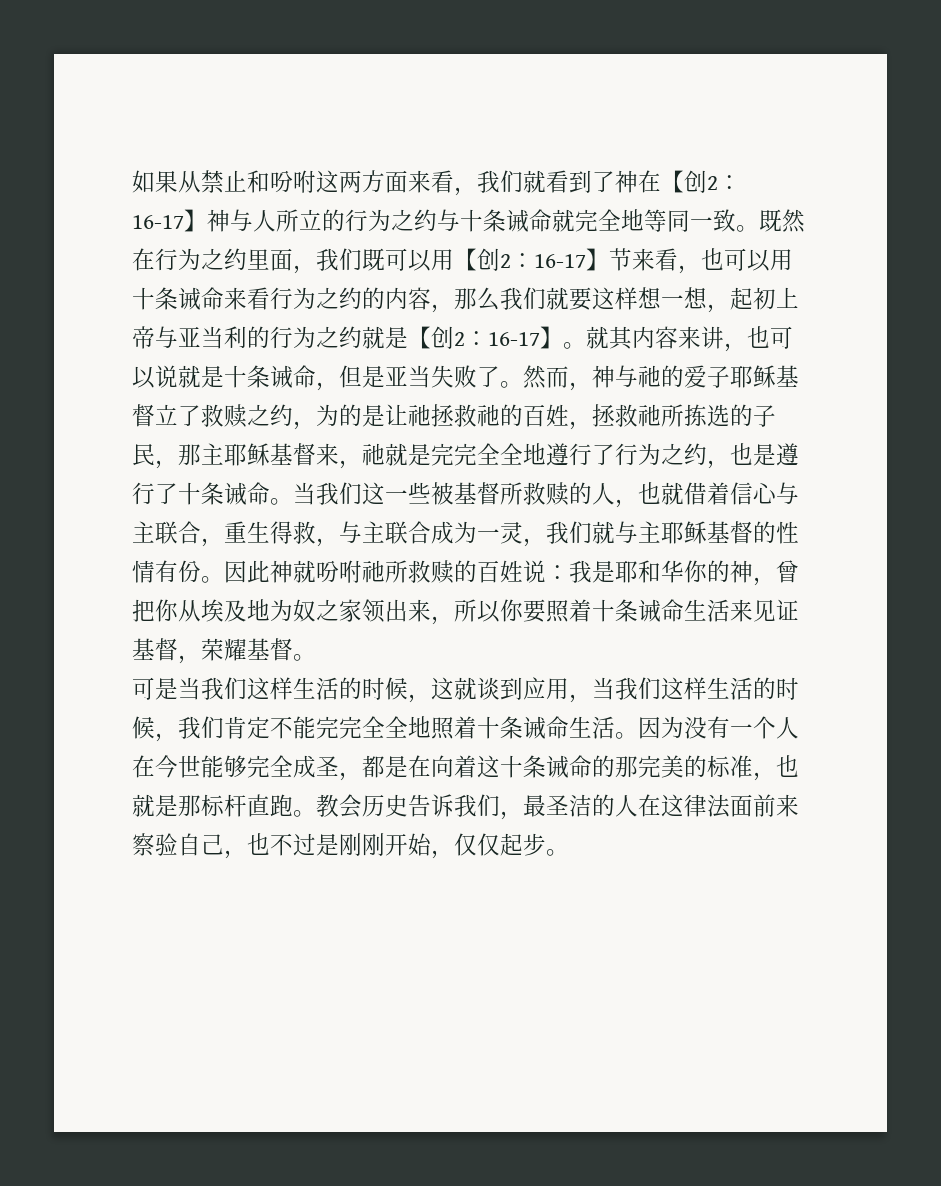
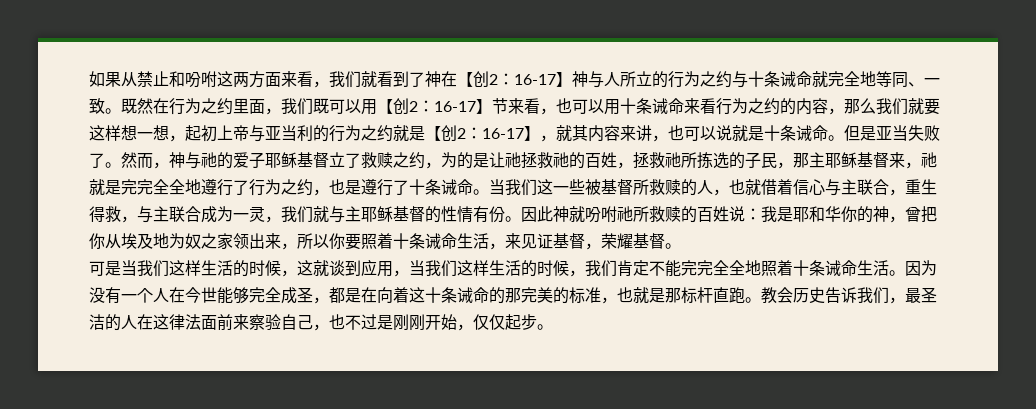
(690, 221) none -> [908,82,924,87] 、
[563,342,586,349] 。 -> [540,135,556,142] ，
[316,382,339,391] ， -> [828,135,844,141] 。
(730, 610) none -> [489,243,505,250] ，

